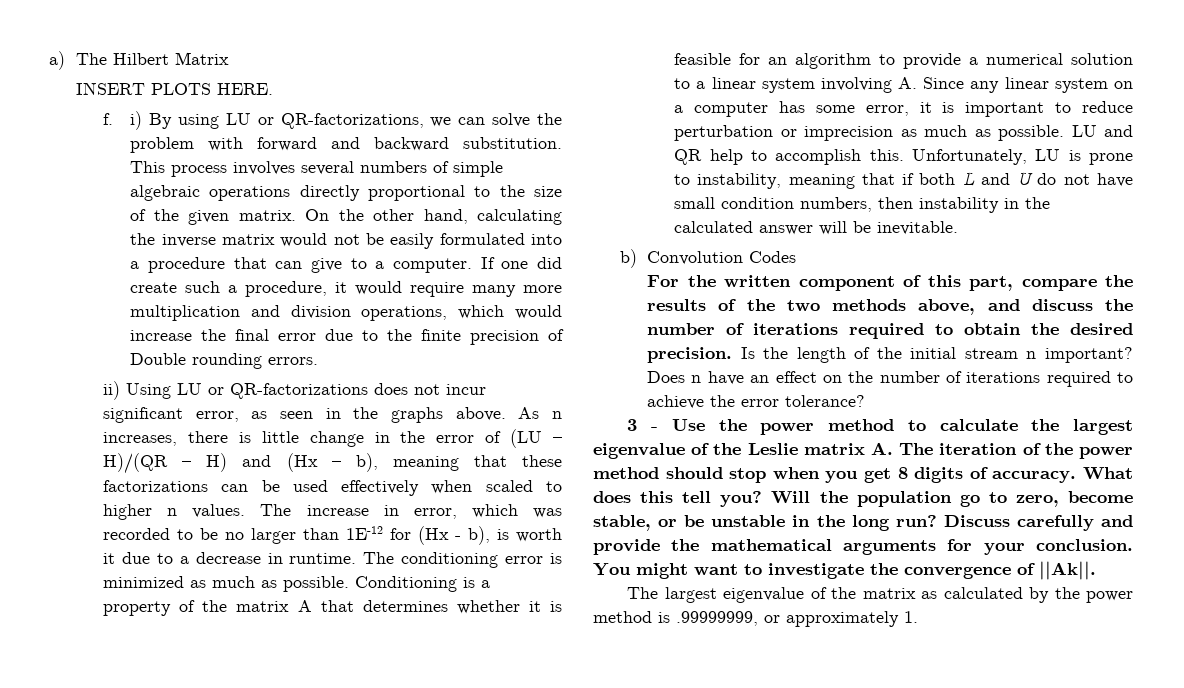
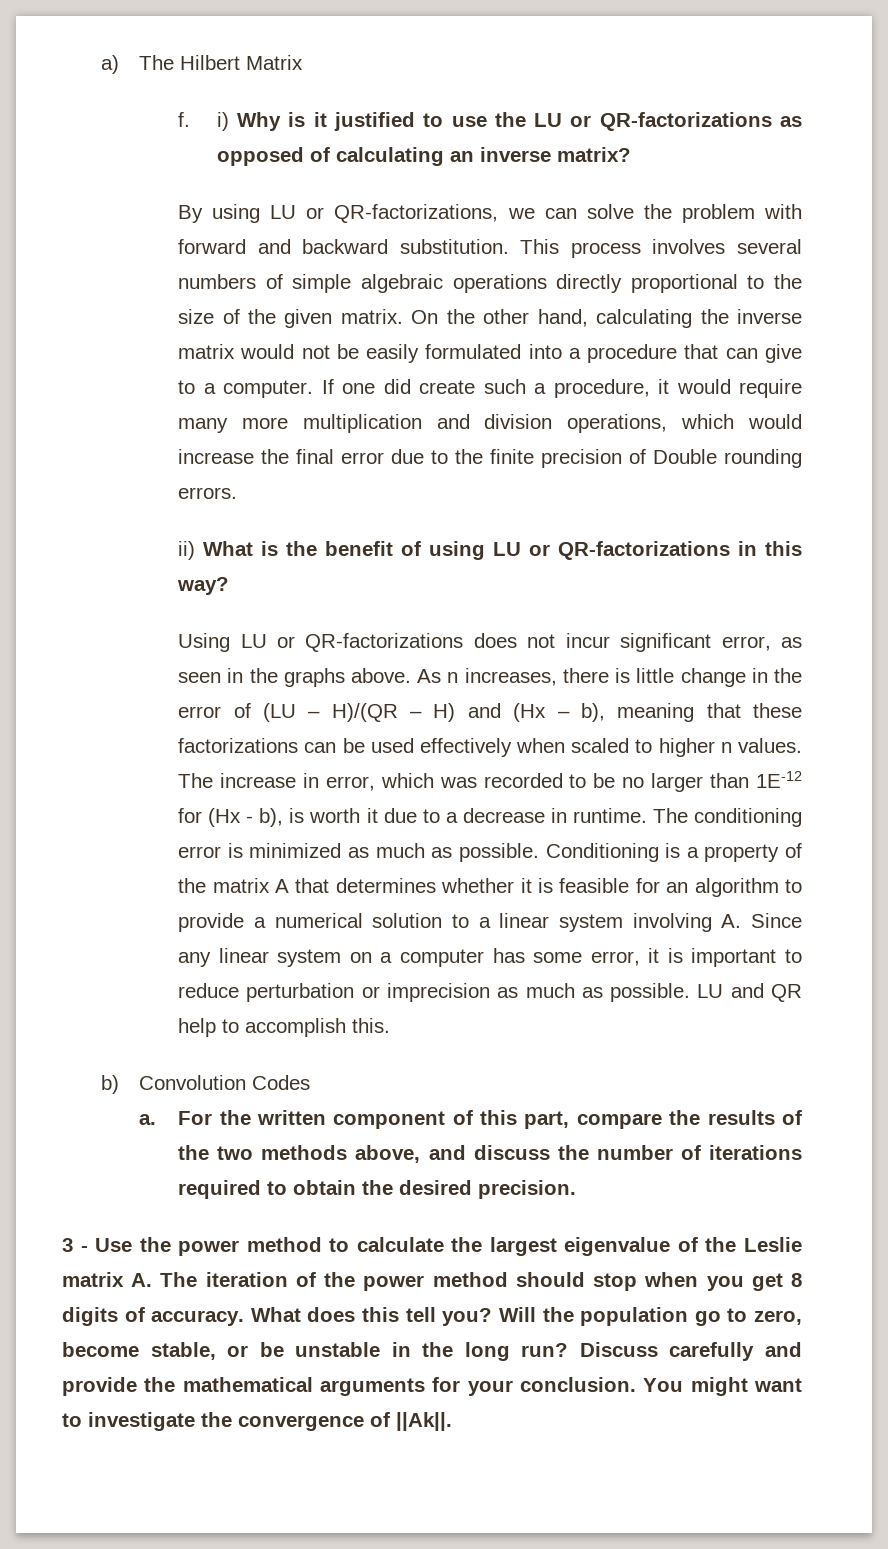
[76,82,274,95] // INSERT PLOTS HERE. -> (304, 62) none
(143, 120) none -> [237,112,802,131] [216,147,631,166] Why is it justified to use the LU or QR-factorizations as opposed of calculating an inverse matrix? //
(121, 390) none -> [203,541,802,560] [177,577,230,595] What is the benefit of using LU or QR-factorizations in this way? //
[911,149,1133,165] [674,172,1133,189] [674,197,1051,213] [674,221,959,235] Unfortunately, LU is prone to instability, meaning that if both L and U do not have small condition numbers, then instability in the calculated answer will be inevitable. -> (391, 1025) none
(797, 257) none -> [139,1114,157,1125] a.
[740,347,1133,363] [647,371,1133,387] [647,395,866,409] Is the length of the initial stream n important? Does n have an effect on the number of iterations required to achieve the error tolerance? -> (577, 1189) none
[627,587,1133,603] [593,611,918,627] // The largest eigenvalue of the matrix as calculated by the power method is .99999999, or approximately 1. -> (452, 1421) none

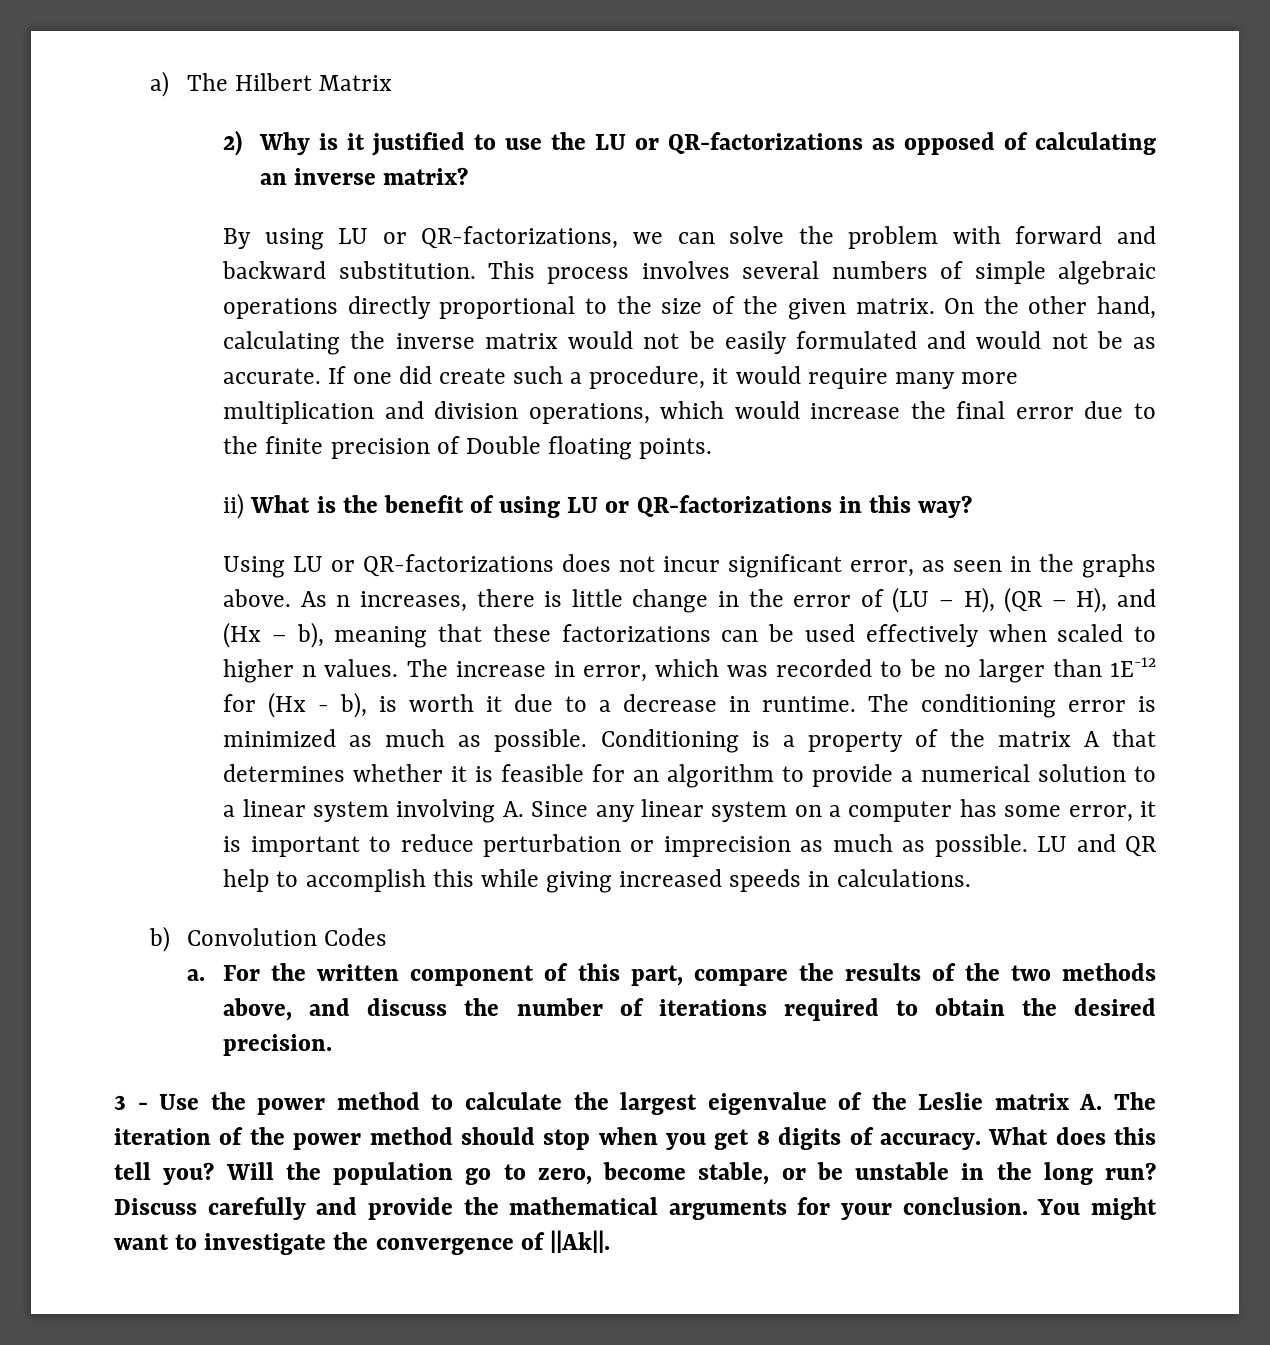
[178,112,229,131] f. i) -> [223,130,243,156] 2)
[528,344,803,363] [178,380,314,398] into a procedure that can give to a computer. -> [927,331,1156,349] [223,368,322,384] and would not be as accurate.
[724,449,802,468] [178,487,238,499] rounding errors. -> [547,436,713,460] floating points.
[331,703,456,722] H)/(QR – H) -> [963,587,1108,613] H), (QR – H),
[352,1018,391,1033] this. -> [432,869,971,893] this while giving increased speeds in calculations.

